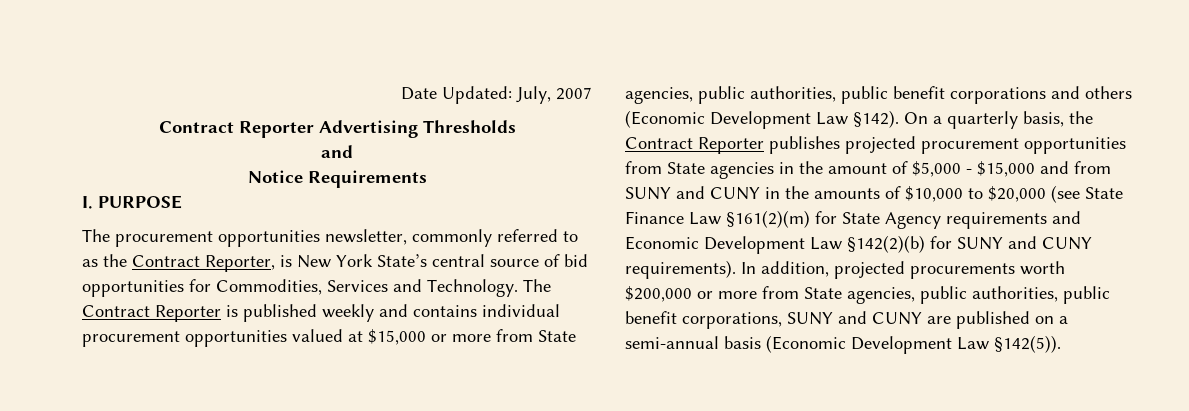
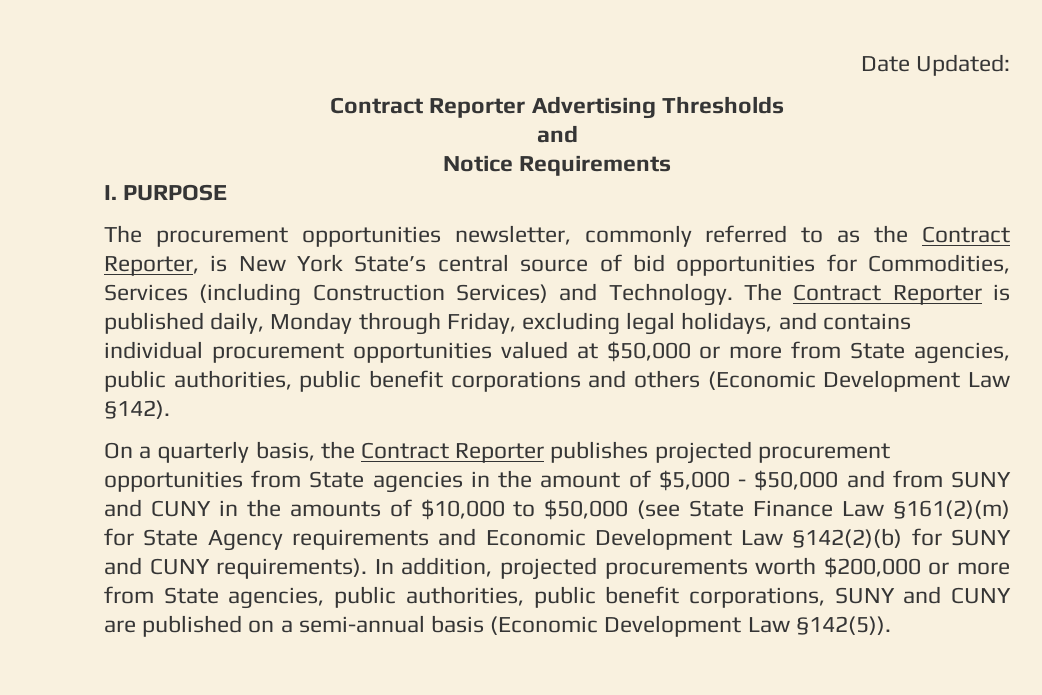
[516,86,592,104] July, 2007 -> (1010, 65) none
(388, 286) none -> [199,283,548,306] (including Construction Services)
[322,304,374,322] weekly -> [210,312,773,335] daily, Monday through Friday, excluding legal holidays,
[368,329,426,345] $15,000 -> [606,341,691,362] $50,000
(899, 119) none -> (170, 409) //
[977,161,1035,177] $15,000 -> [754,470,839,491] $50,000
[988,186,1046,202] $20,000 -> [544,499,629,520] $50,000

